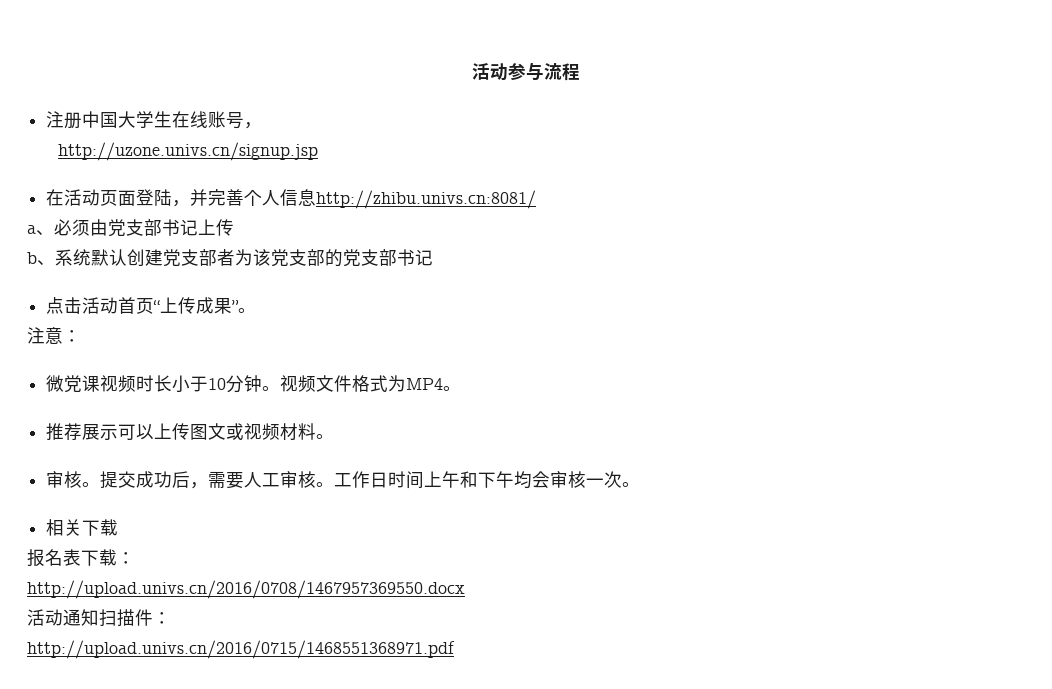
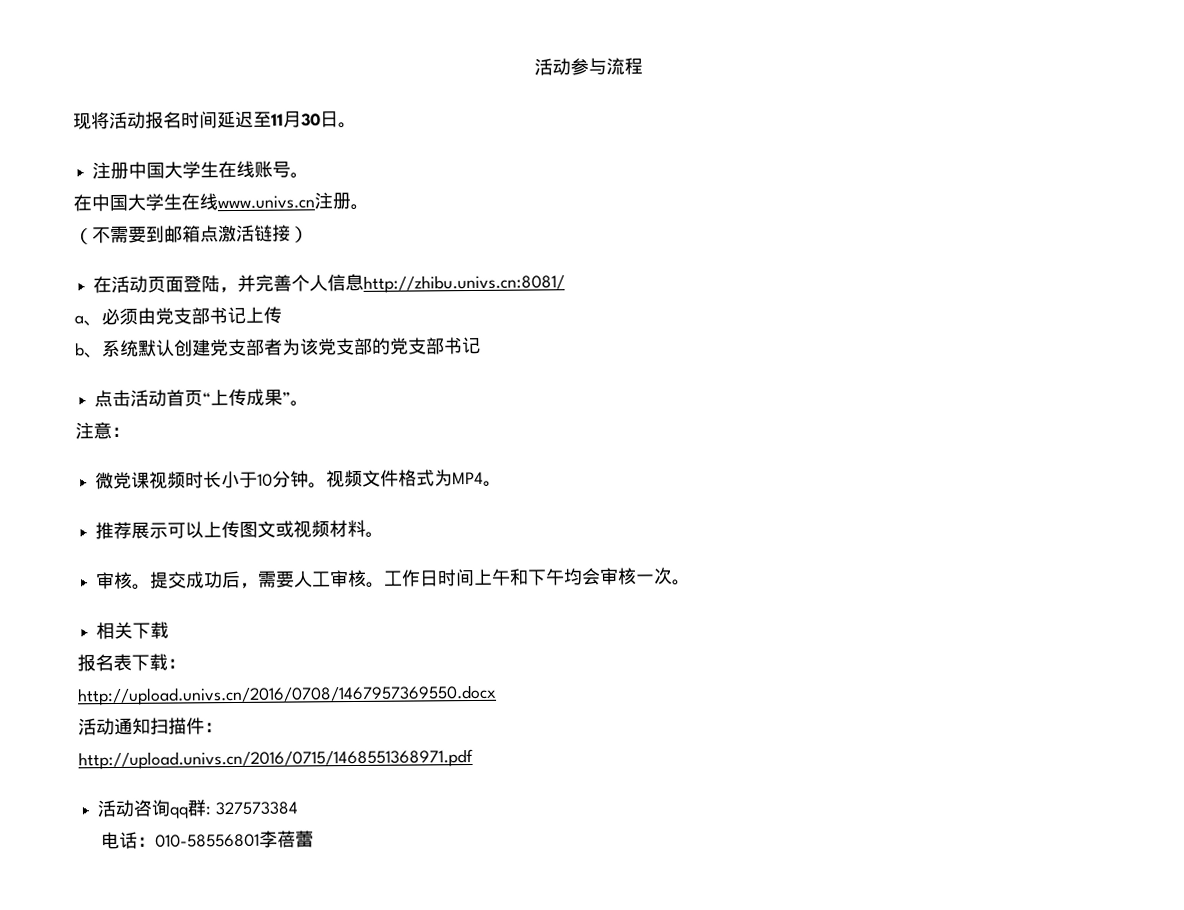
(580, 72) none -> [73,110,357,130] // 现将活动报名时间延迟至11月30日。
[244,122,263,129] [58,142,319,161] ， // http://uzone.univs.cn/signup.jsp -> [290,172,310,179] [73,192,369,212] [74,224,309,245] 。 // 在中国大学生在线www.univs.cn注册。 // （不需要到邮箱点激活链接）
(455, 649) none -> [97,799,299,819] [101,830,315,850] // 活动咨询qq群: 327573384 // 电话：010-58556801李蓓蕾

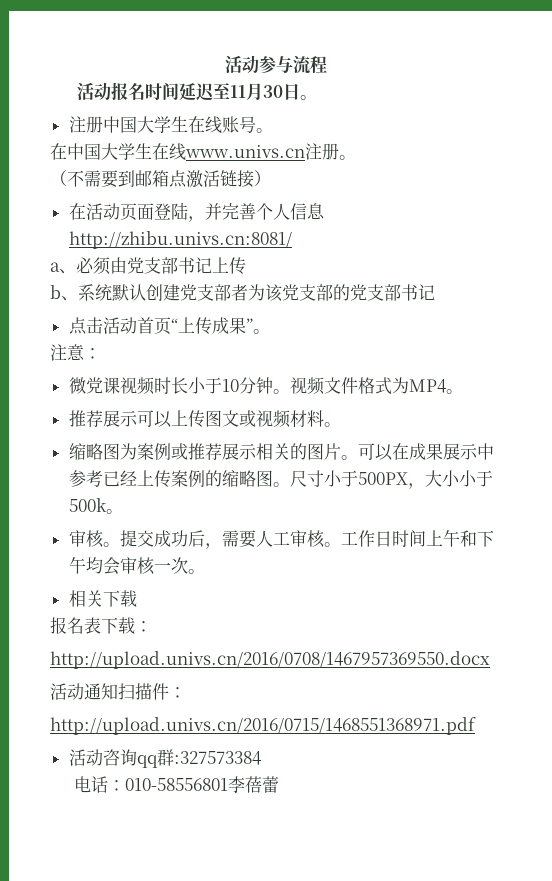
[73,112,110,130] 现将 -> (327, 65) none
(385, 534) none -> [68,443,494,461] [68,470,493,489] [68,498,123,514] // 缩略图为案例或推荐展示相关的图片。可以在成果展示中参考已经上传案例的缩略图。尺寸小于500PX，大小小于500k。
[205,801,299,816] : 327573384 -> [173,751,262,765] :327573384

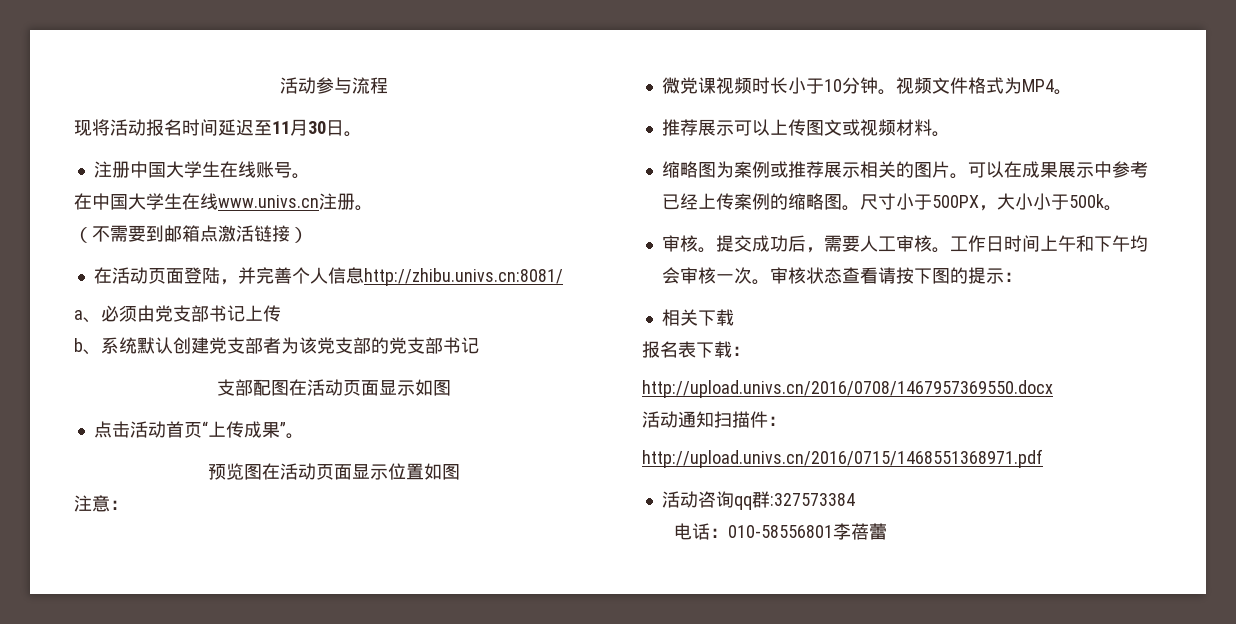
(327, 65) none -> [74,119,110,136] 现将
(435, 292) none -> [217,379,451,396] // 支部配图在活动页面显示如图
(270, 331) none -> [208,463,460,480] // 预览图在活动页面显示位置如图
(205, 571) none -> [769,267,1022,284] 审核状态查看请按下图的提示：

